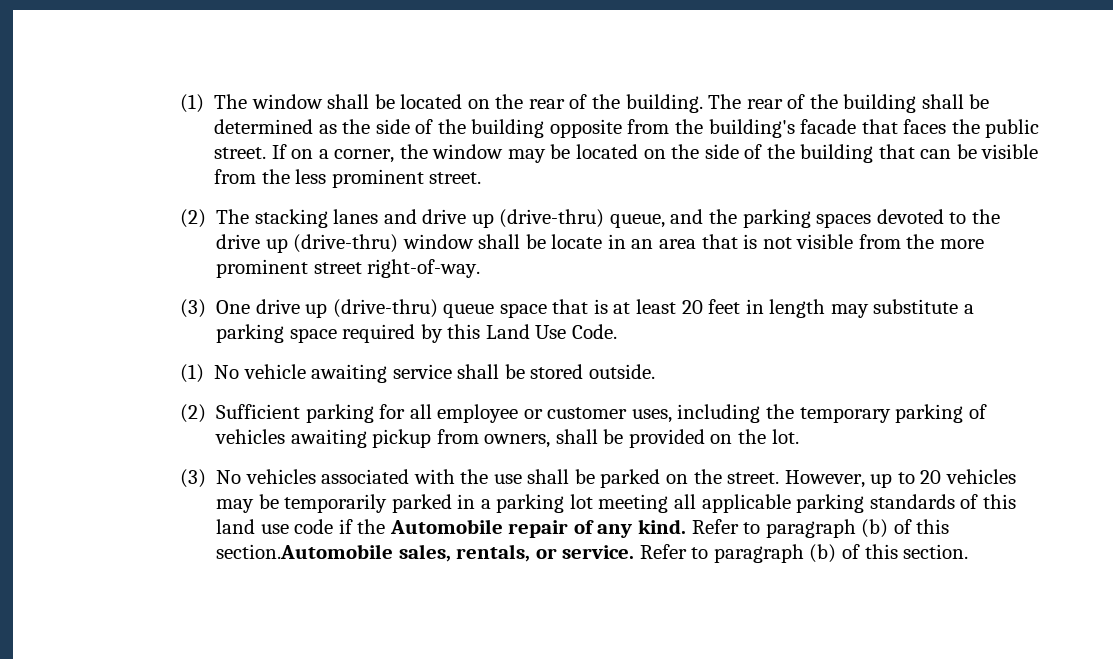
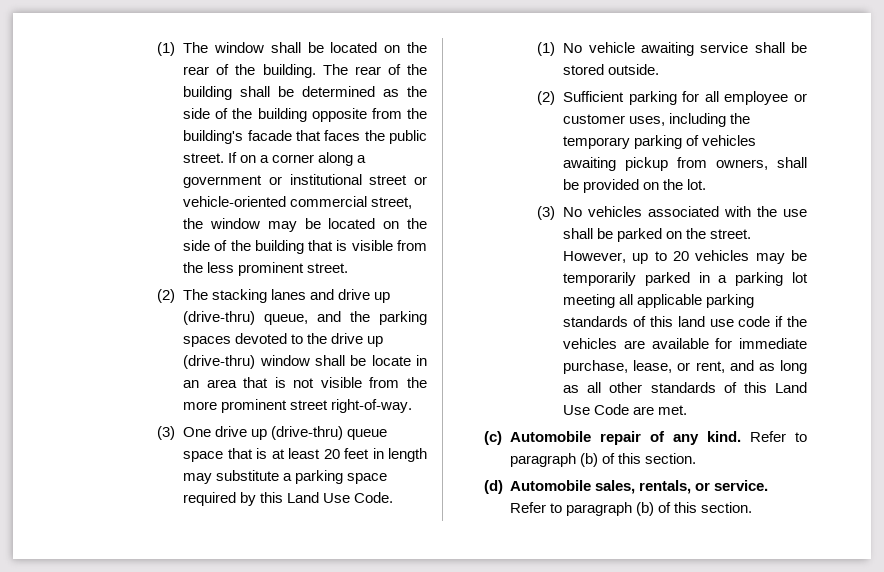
[334,149,395,163] corner, -> [272,152,367,166] [183,174,428,188] [183,196,413,209] corner along a government or institutional street or vehicle-oriented commercial street,
[920,144,977,159] can be -> [336,240,348,251] is
(386, 526) none -> [563,338,807,349] [563,360,807,374] [563,382,807,393] [563,404,688,415] [483,431,502,445] vehicles are available for immediate purchase, lease, or rent, and as long as all other standards of this Land Use Code are met. // (c)
[216,544,394,559] section.Automobile -> [645,453,697,464] [483,480,592,494] section. // (d) Automobile

